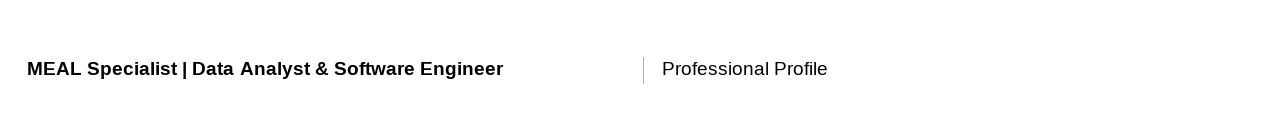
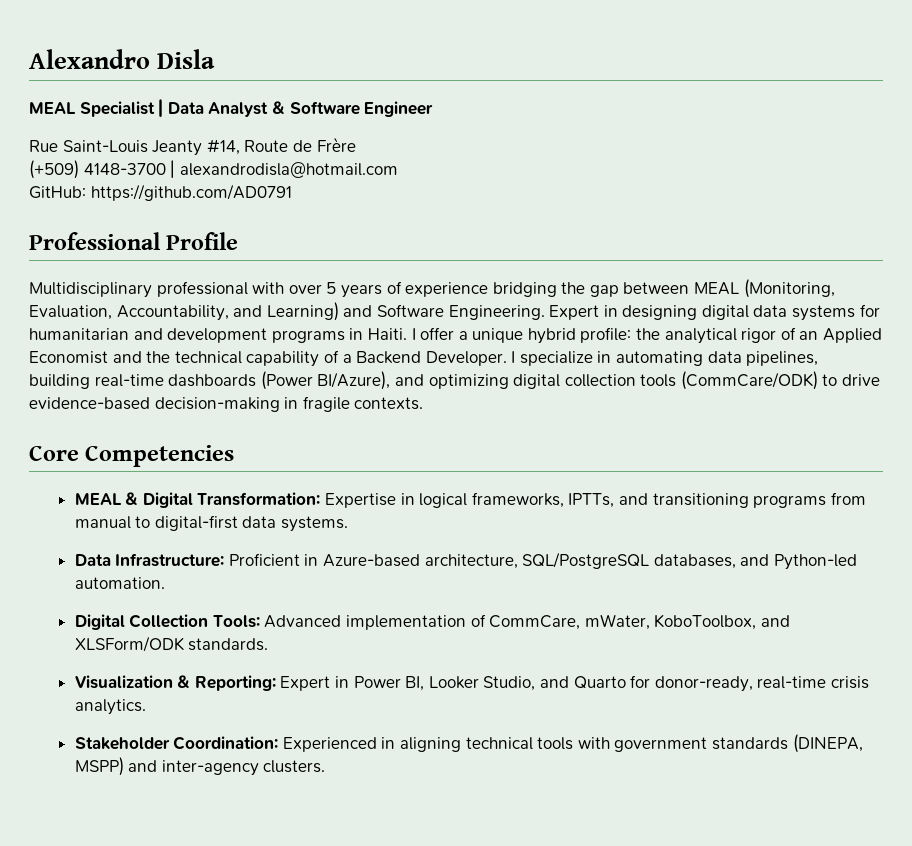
(27, 68) none -> [29,49,216,69] Alexandro Disla //
[662,62,829,75] Professional Profile -> [29,137,356,156] [29,160,398,179] [29,184,292,201] [29,232,239,250] [29,279,835,298] [29,302,880,321] [29,327,883,344] [29,350,819,367] [29,371,881,390] [29,396,424,412] [29,445,235,467] [74,492,866,508] [74,515,348,532] [74,552,857,570] [74,577,165,589] [74,614,790,630] [74,636,269,652] [74,675,869,692] [74,699,146,715] [74,734,863,753] [74,757,326,776] Rue Saint-Louis Jeanty #14, Route de Frère // (+509) 4148-3700 | alexandrodisla@hotmail.com // GitHub: https://github.com/AD0791 // Professional Profile // Multidisciplinary professional with over 5 years of experience bridging the gap between MEAL (Monitoring, Evaluation, Accountability, and Learning) and Software Engineering. Expert in designing digital data systems for humanitarian and development programs in Haiti. I offer a unique hybrid profile: the analytical rigor of an Applied Economist and the technical capability of a Backend Developer. I specialize in automating data pipelines, building real-time dashboards (Power BI/Azure), and optimizing digital collection tools (CommCare/ODK) to drive evidence-based decision-making in fragile contexts. // Core Competencies // MEAL & Digital Transformation: Expertise in logical frameworks, IPTTs, and transitioning programs from manual to digital-first data systems. // Data Infrastructure: Proficient in Azure-based architecture, SQL/PostgreSQL databases, and Python-led automation. // Digital Collection Tools: Advanced implementation of CommCare, mWater, KoboToolbox, and XLSForm/ODK standards. // Visualization & Reporting: Expert in Power BI, Looker Studio, and Quarto for donor-ready, real-time crisis analytics. // Stakeholder Coordination: Experienced in aligning technical tools with government standards (DINEPA, MSPP) and inter-agency clusters.

